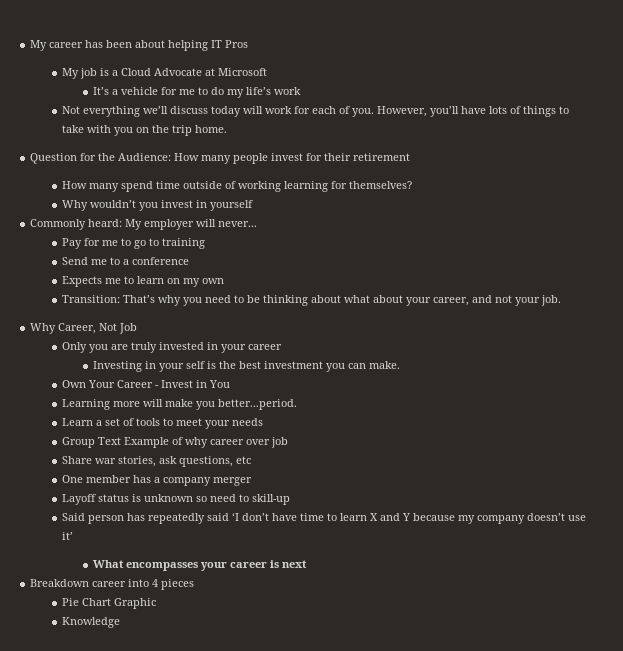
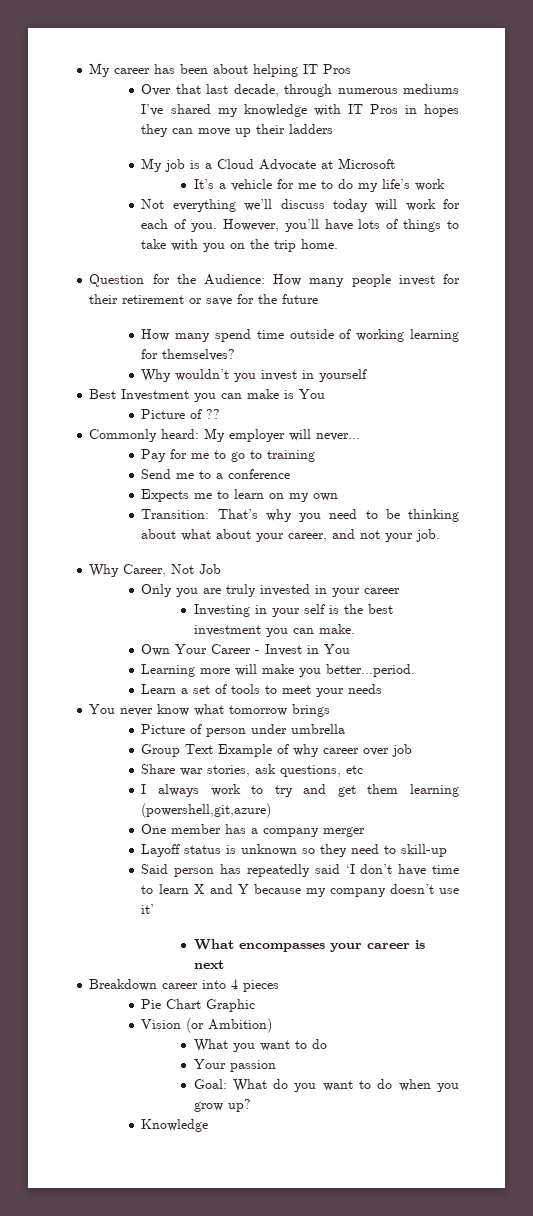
(249, 44) none -> [141,84,459,97] [141,104,459,117] [141,124,334,137] // Over that last decade, through numerous mediums I’ve shared my knowledge with IT Pros in hopes they can move up their ladders
(411, 157) none -> [189,294,319,306] or save for the future
(253, 205) none -> [89,389,326,402] [141,409,221,419] // Best Investment you can make is You // Picture of ??
(263, 422) none -> [89,704,331,717] [141,724,346,737] // You never know what tomorrow brings // Picture of person under umbrella
(251, 460) none -> [141,784,459,797] [141,803,272,818] // I always work to try and get them learning (powershell,git,azure)
(207, 499) none -> [320,844,348,857] they
(156, 603) none -> [141,1018,273,1033] [193,1039,327,1052] [193,1059,276,1072] [193,1079,459,1092] [193,1099,251,1112] // Vision (or Ambition) // What you want to do // Your passion // Goal: What do you want to do when you grow up?

